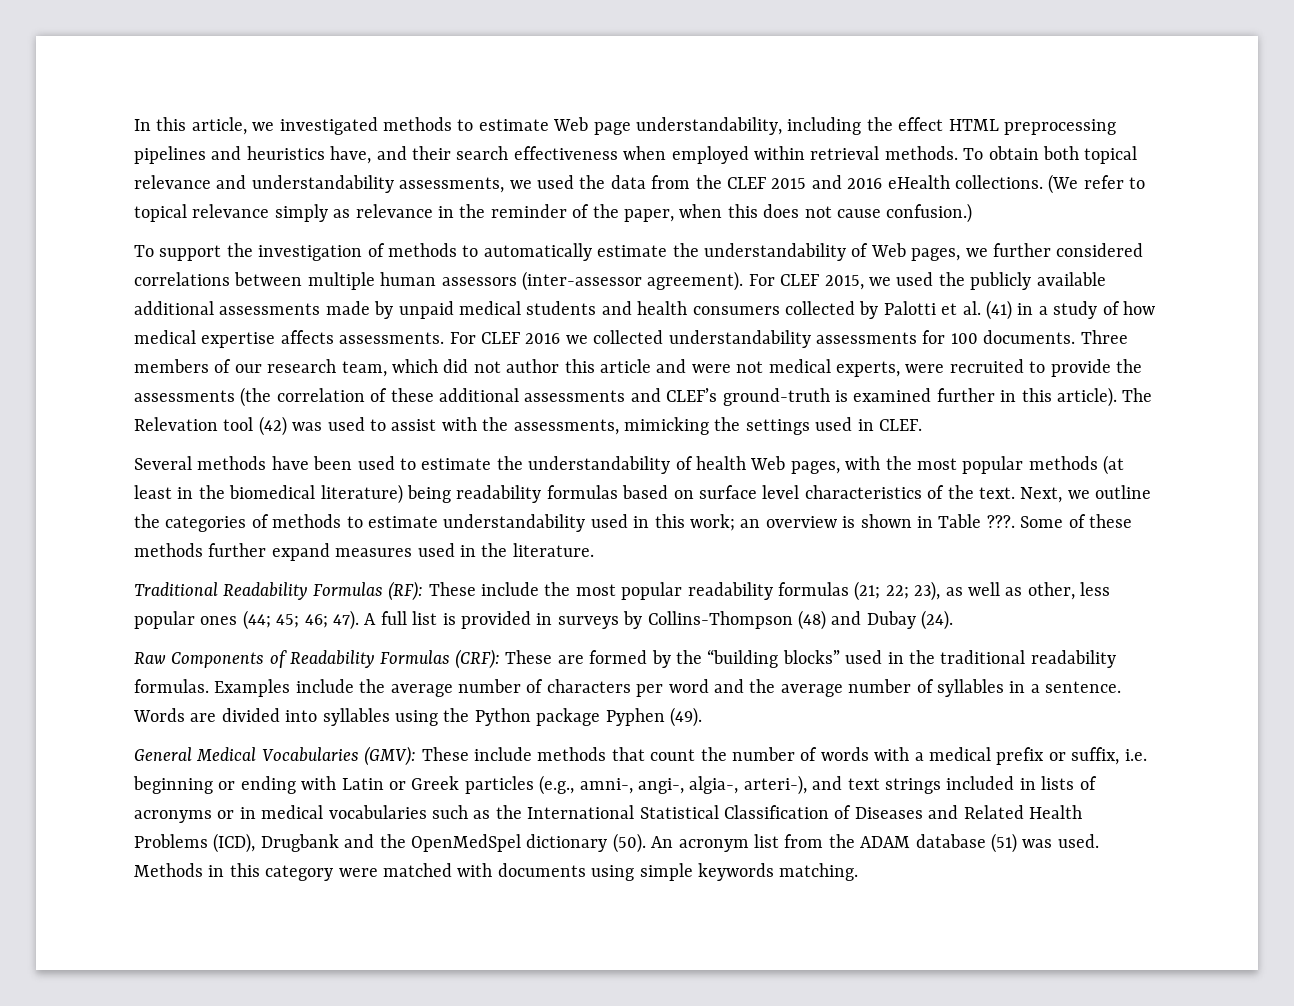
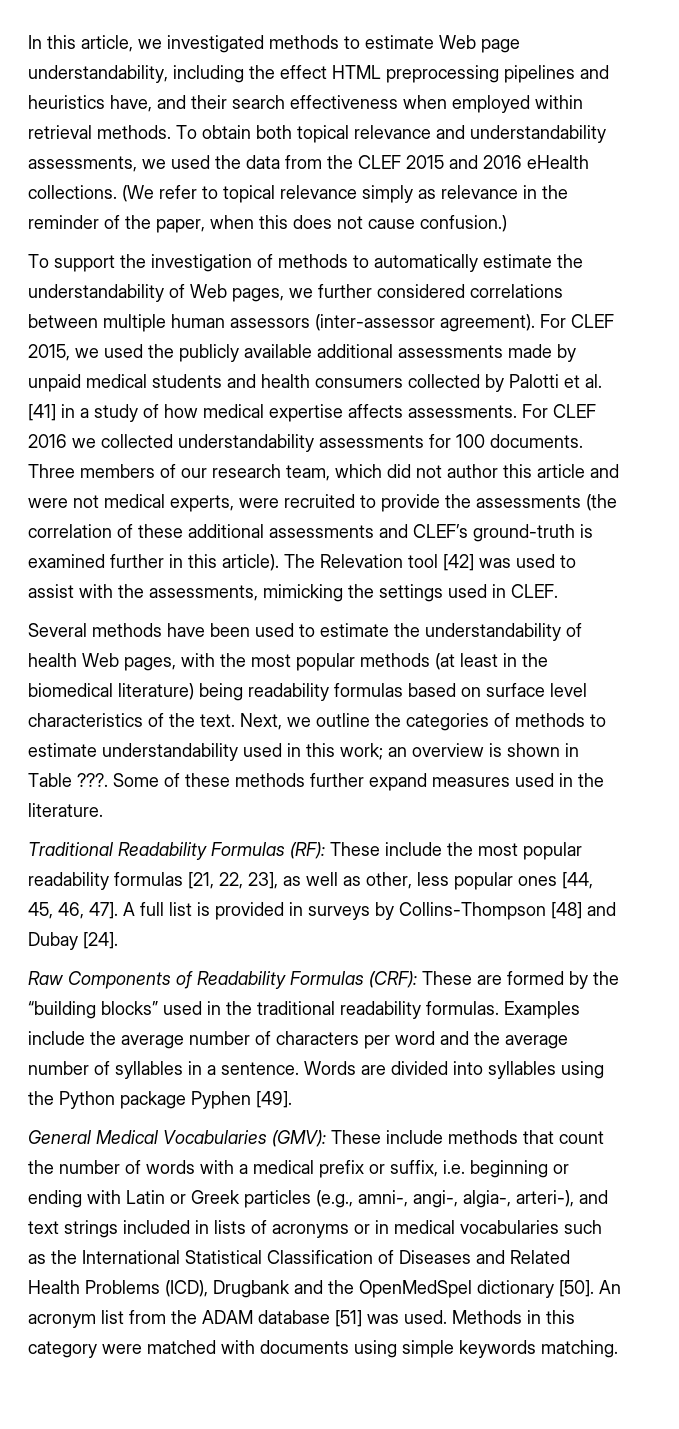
[985,300,1012,320] (41) -> [28,404,56,421] [41]
[258,416,287,436] (42) -> [443,554,474,571] [42]
[854,581,941,601] (21; 22; 23), -> [188,872,278,889] [21, 22, 23],
[242,610,359,630] (44; 45; 46; 47). -> [562,872,593,889] [28,902,118,919] [44, 45, 46, 47].
[797,610,826,630] (48) -> [551,902,582,919] [48]
[921,610,954,630] (24). -> [83,932,118,949] [24].
[669,707,702,727] (49). -> [256,1091,292,1108] [49].
[612,833,646,853] (50). -> [559,1280,594,1297] [50].
[990,833,1017,853] (51) -> [335,1310,362,1327] [51]

